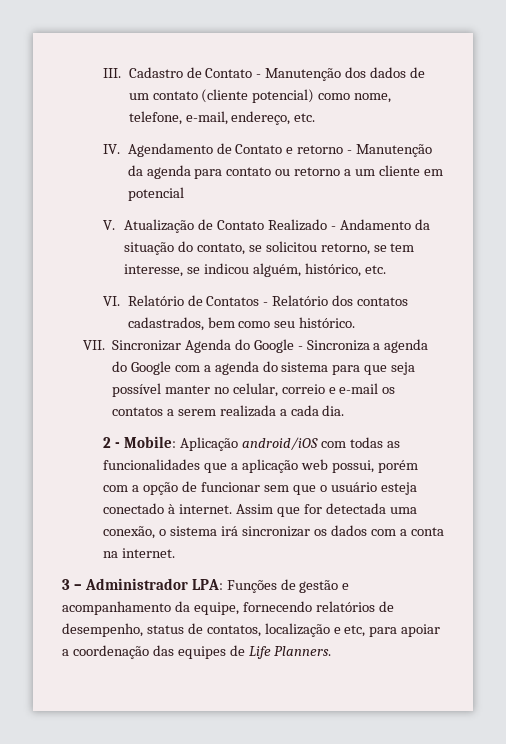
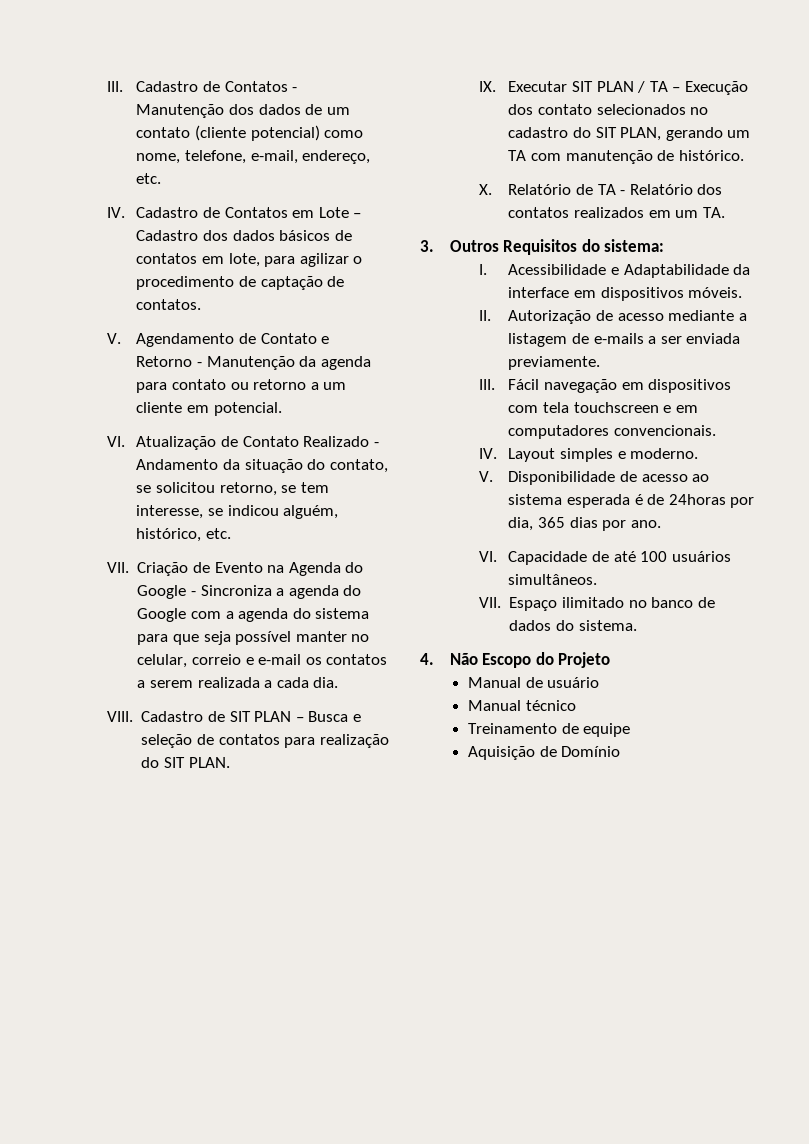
[205,68,253,78] Contato -> [224,81,288,92] Contatos
(121, 149) none -> [136,207,362,218] [136,230,352,241] [136,253,363,267] [136,276,345,290] [136,299,202,310] [106,333,121,344] Cadastro de Contatos em Lote – Cadastro dos dados básicos de contatos em lote, para agilizar o procedimento de captação de contatos. // V.
[297,145,344,154] retorno -> [136,356,193,367] Retorno
[127,187,184,201] [103,220,116,230] potencial // V. -> [213,402,282,416] [106,436,125,447] potencial. // VI.
[103,295,409,306] [127,317,356,331] [82,340,181,351] VI. Relatório de Contatos - Relatório dos contatos cadastrados, bem como seu histórico. // VII. Sincronizar -> [106,562,285,576] VII. Criação de Evento na
[103,436,400,451] [103,459,418,473] [103,481,417,495] [103,503,417,517] [103,525,444,539] [103,548,176,558] [62,578,350,593] [62,601,394,615] [62,623,441,637] [62,645,332,659] 2 - Mobile: Aplicação android/iOS com todas as funcionalidades que a aplicação web possui, porém com a opção de funcionar sem que o usuário esteja conectado à internet. Assim que for detectada uma conexão, o sistema irá sincronizar os dados com a conta na internet. // 3 – Administrador LPA: Funções de gestão e acompanhamento da equipe, fornecendo relatórios de desempenho, status de contatos, localização e etc, para apoiar a coordenação das equipes de Life Planners. -> [106,711,362,722] [141,734,389,748] [141,757,230,768] [478,81,749,95] [508,104,709,115] [508,127,751,141] [508,150,744,164] [478,184,723,195] [508,207,725,218] [420,239,665,255] [478,264,751,278] [508,287,743,301] [478,310,747,324] [508,333,741,347] [508,356,601,370] [478,379,732,393] [508,402,698,413] [508,425,717,439] [478,448,699,462] [478,471,710,485] [508,494,755,508] [508,517,661,531] [478,551,731,565] [508,574,598,585] [478,597,715,611] [509,620,637,631] [420,652,611,668] [468,677,600,688] [468,700,576,711] [468,723,631,737] [468,746,621,760] VIII. Cadastro de SIT PLAN – Busca e seleção de contatos para realização do SIT PLAN. // IX. Executar SIT PLAN / TA – Execução dos contato selecionados no cadastro do SIT PLAN, gerando um TA com manutenção de histórico. // X. Relatório de TA - Relatório dos contatos realizados em um TA. // 3. Outros Requisitos do sistema: // I. Acessibilidade e Adaptabilidade da interface em dispositivos móveis. // II. Autorização de acesso mediante a listagem de e-mails a ser enviada previamente. // III. Fácil navegação em dispositivos com tela touchscreen e em computadores convencionais. // IV. Layout simples e moderno. // V. Disponibilidade de acesso ao sistema esperada é de 24horas por dia, 365 dias por ano. // VI. Capacidade de até 100 usuários simultâneos. // VII. Espaço ilimitado no banco de dados do sistema. // 4. Não Escopo do Projeto // Manual de usuário // Manual técnico // Treinamento de equipe // Aquisição de Domínio

